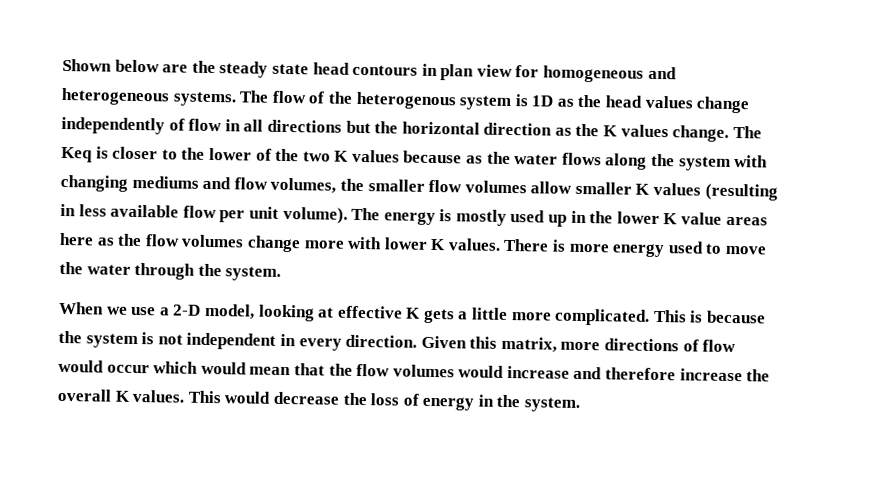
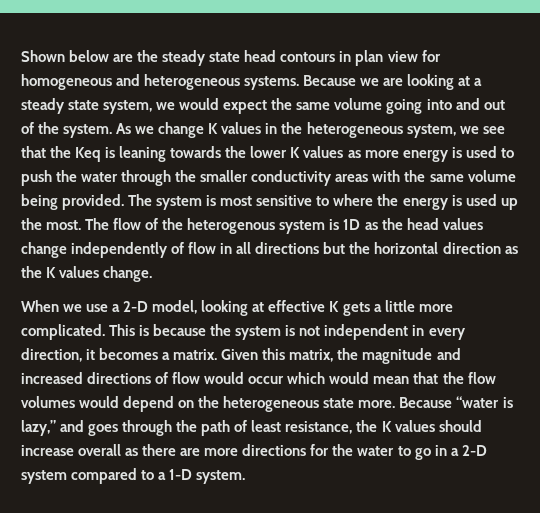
(237, 99) none -> [303,74,483,90] [21,98,505,114] [21,122,505,138] [21,146,514,162] [21,170,516,186] [21,194,518,210] [21,218,82,230] Because we are looking at a steady state system, we would expect the same volume going into and out of the system. As we change K values in the heterogeneous system, we see that the Keq is leaning towards the lower K values as more energy is used to push the water through the smaller conductivity areas with the same volume being provided. The system is most sensitive to where the energy is used up the most.
[732,125,762,139] [61,146,769,171] [60,174,778,201] [60,203,768,227] [59,232,767,258] [59,261,282,281] The Keq is closer to the lower of the two K values because as the water flows along the system with changing mediums and flow volumes, the smaller flow volumes allow smaller K values (resulting in less available flow per unit volume). The energy is mostly used up in the lower K value areas here as the flow volumes change more with lower K values. There is more energy used to move the water through the system. -> (153, 274) none
[345,334,601,353] direction. Given this matrix, more -> [21,348,461,364] [21,372,83,384] direction, it becomes a matrix. Given this matrix, the magnitude and increased
[506,365,771,382] [57,388,521,411] increase and therefore increase the overall K values. This would decrease the loss of energy in the -> [123,396,513,412] [21,420,482,436] [21,444,487,460] [21,468,193,484] depend on the heterogeneous state more. Because “water is lazy,” and goes through the path of least resistance, the K values should increase overall as there are more directions for the water to go in a 2-D system compared to a 1-D

